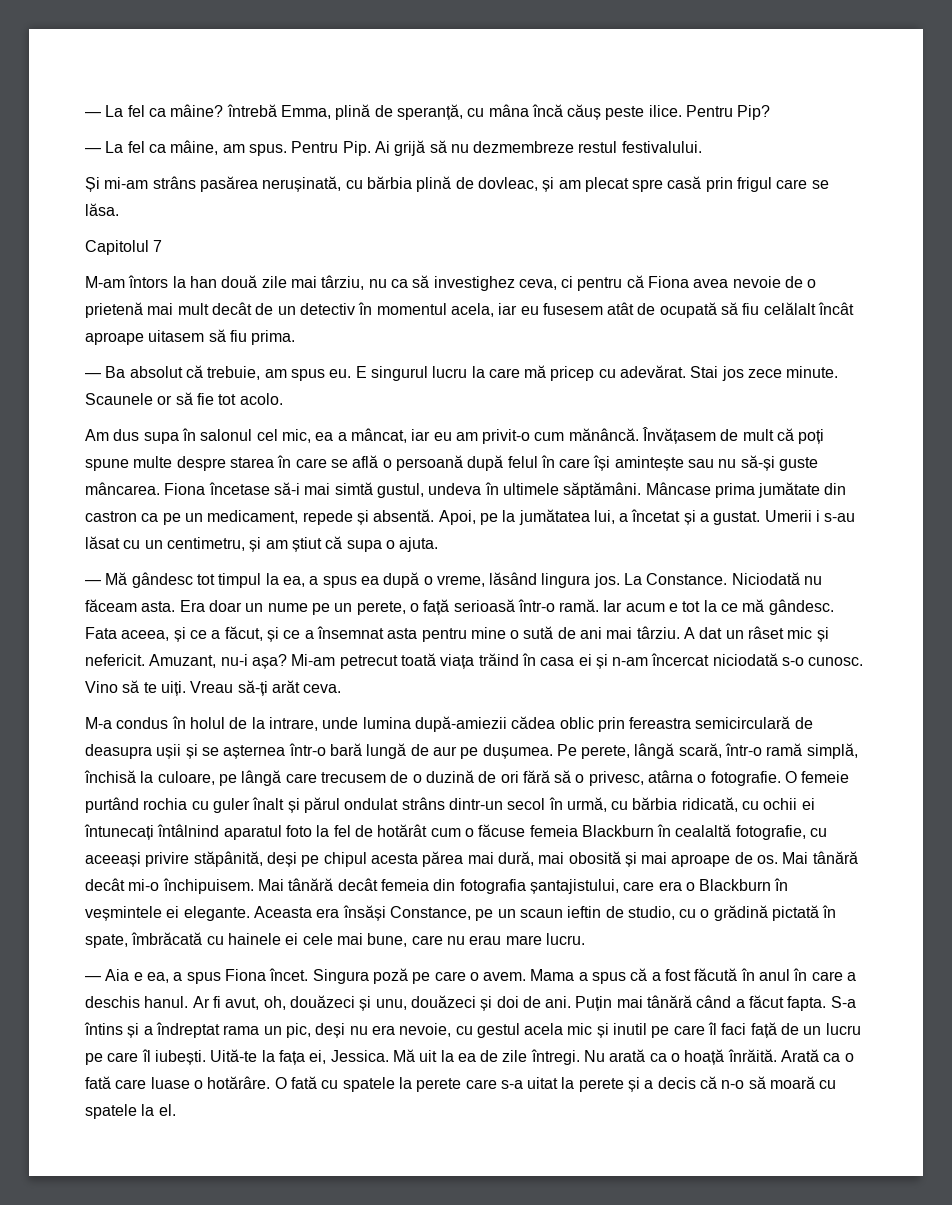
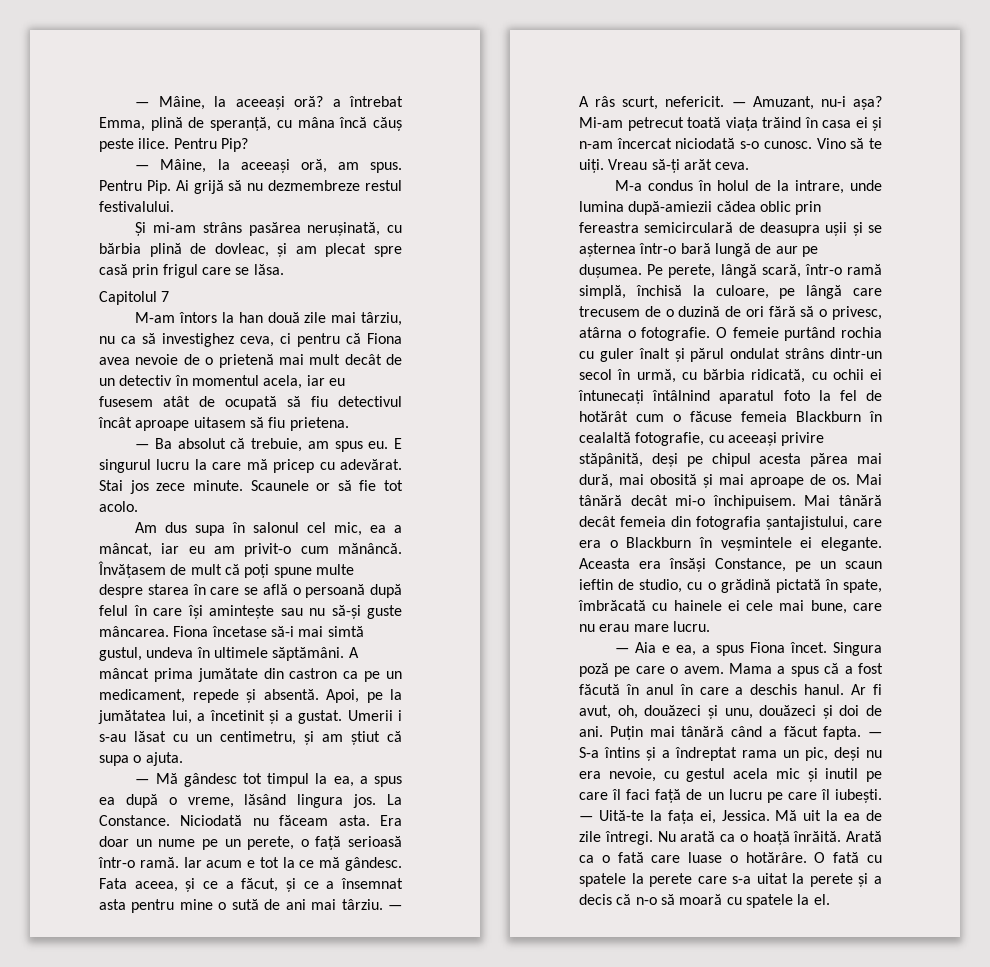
[85,104,277,117] — La fel ca mâine? întrebă -> [135,96,403,110] — Mâine, la aceeași oră? a întrebat
[105,140,219,155] La fel ca mâine, -> [160,159,327,173] Mâine, la aceeași oră,
[763,302,816,315] celălalt -> [338,396,402,407] detectivul
[251,330,296,345] prima. -> [289,417,349,431] prietena.
[645,482,711,495] Mâncase -> [348,647,359,658] [99,668,149,679] A mâncat
[631,509,681,522] încetat -> [209,710,265,721] încetinit
[684,626,829,642] [85,654,145,666] A dat un râset mic și nefericit. -> [388,905,403,910] [579,96,746,110] — A râs scurt, nefericit. —
(827, 1003) none -> [868,732,882,737] —
(206, 1057) none -> [579,816,593,821] —

